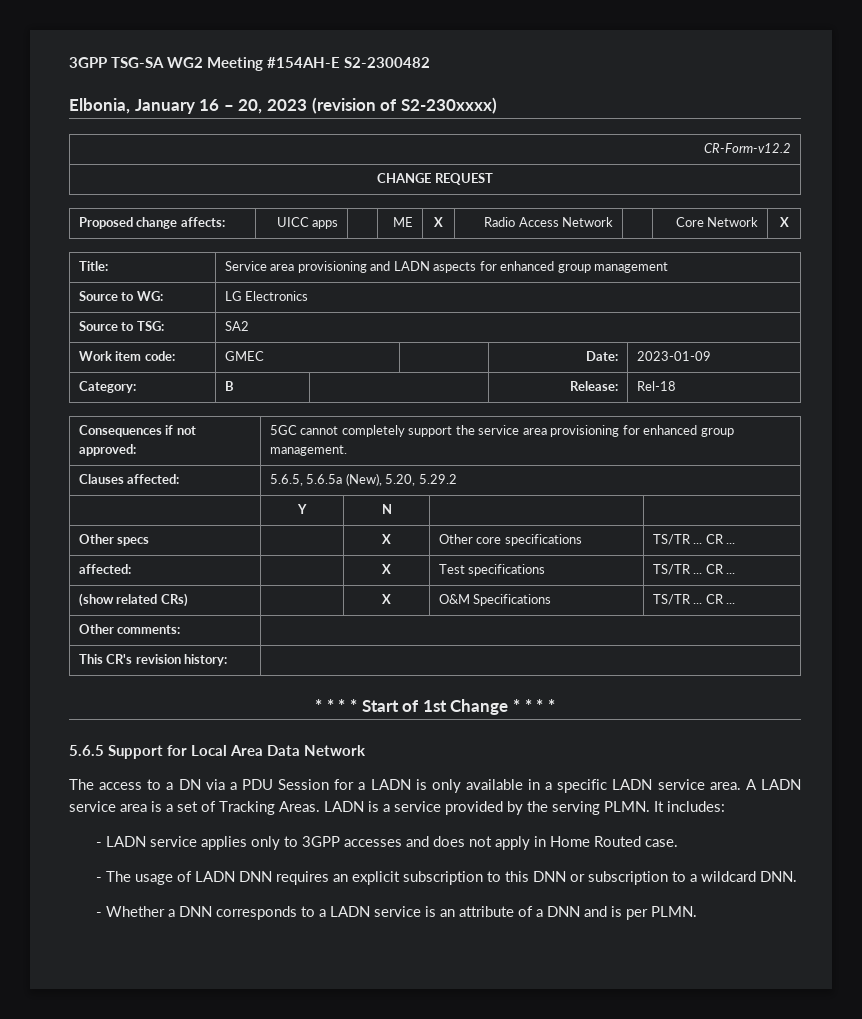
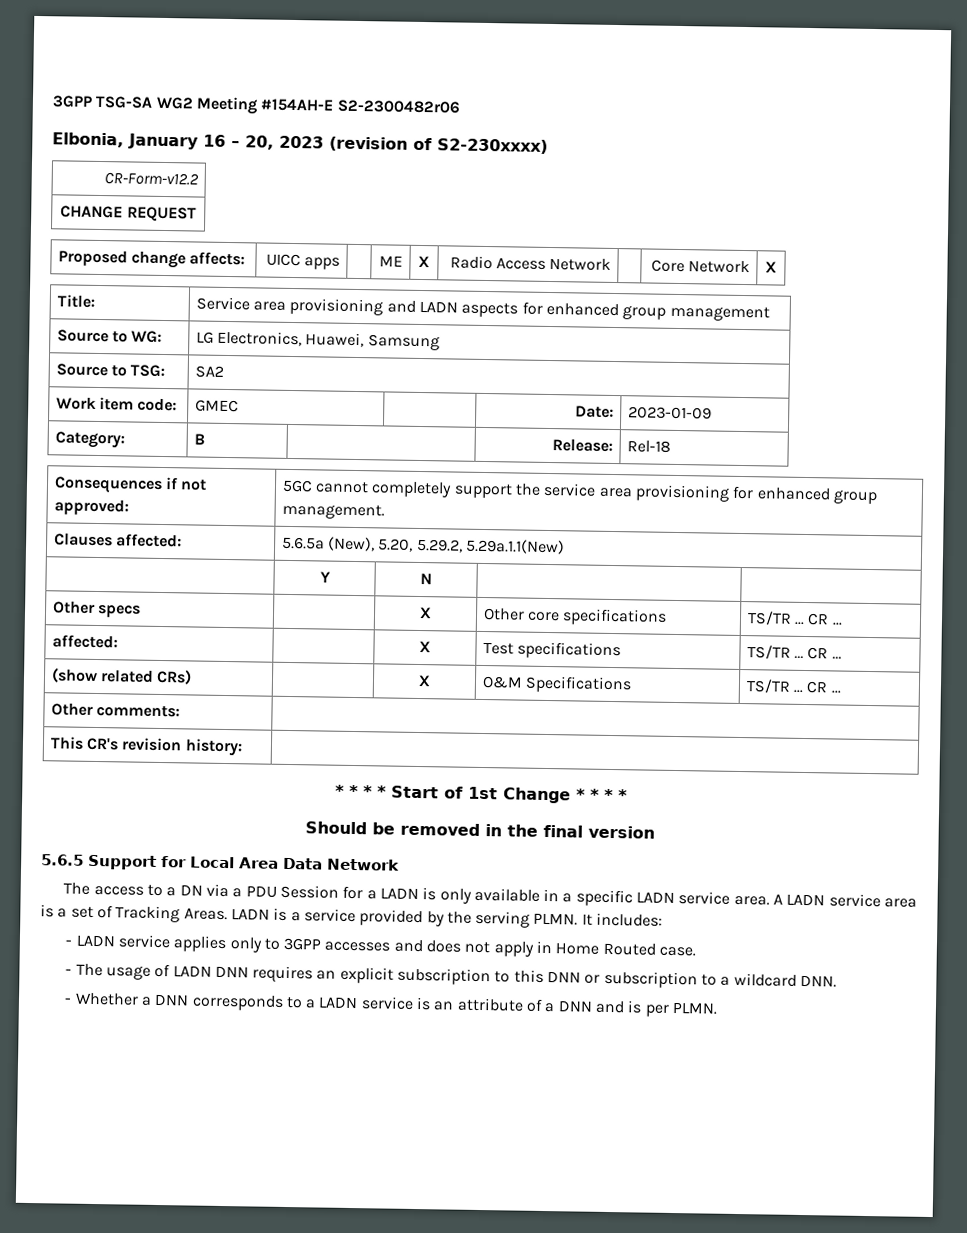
[344,57,430,68] S2-2300482 -> [336,99,460,114] S2-2300482r06
[245,291,309,301] Electronics -> [217,330,440,351] Electronics, Huawei, Samsung
[269,474,303,486] 5.6.5, -> (183, 540) none
[418,474,457,484] 5.29.2 -> [415,538,566,555] 5.29.2, 5.29a.1.1(New)
(555, 705) none -> [305,821,655,839] // Should be removed in the final version

